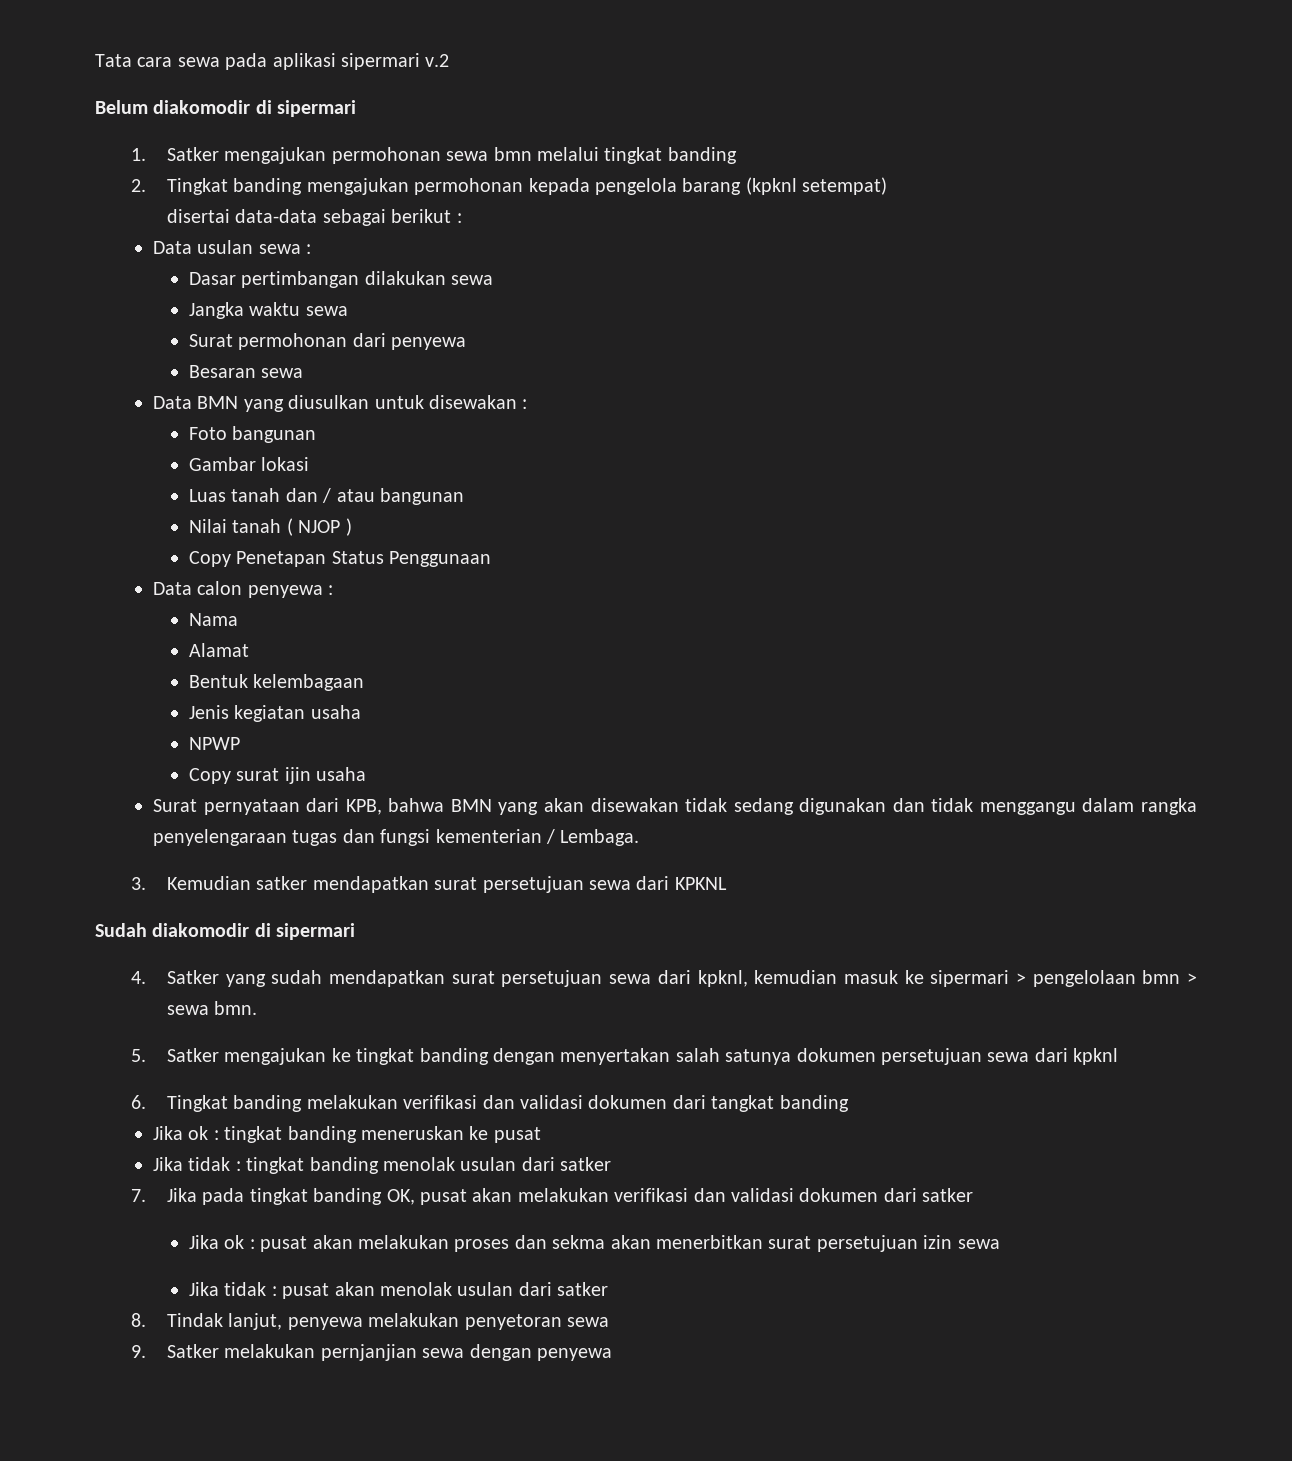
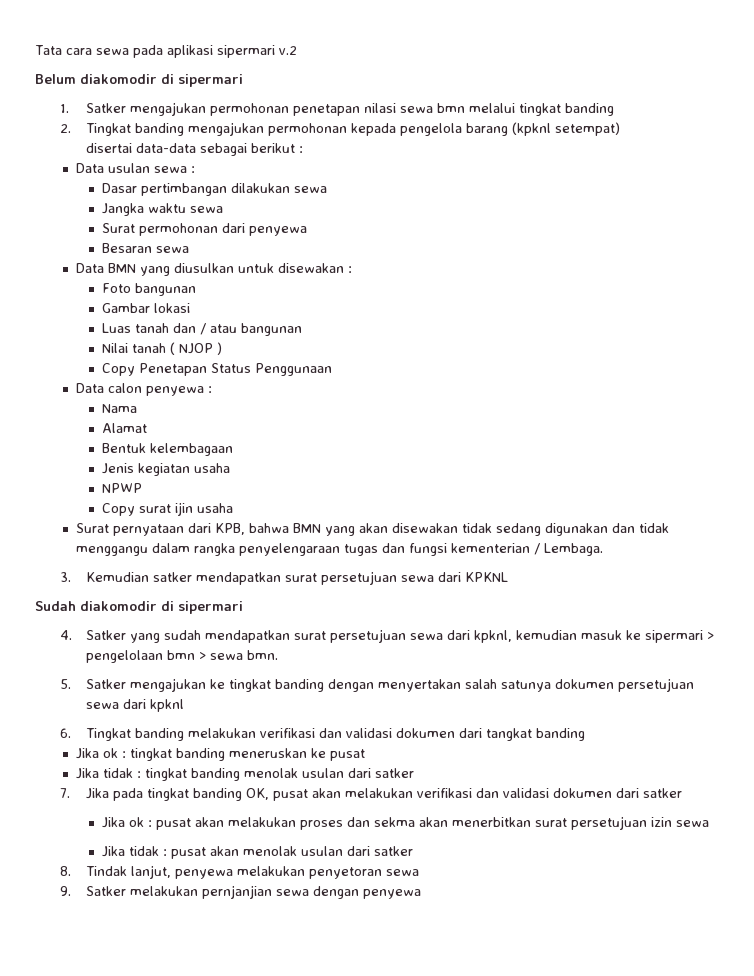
(441, 155) none -> [292,103,396,116] penetapan nilasi

